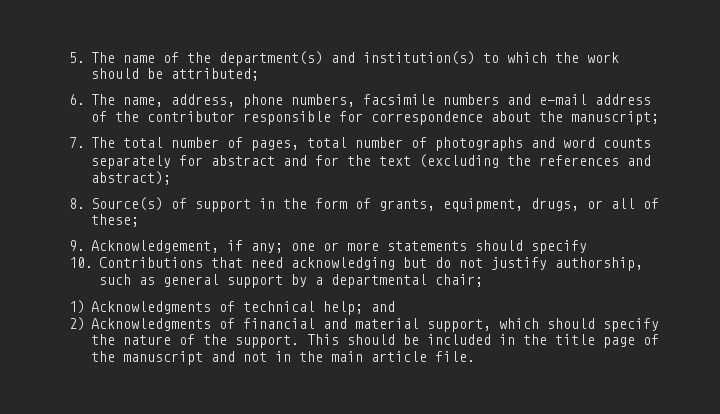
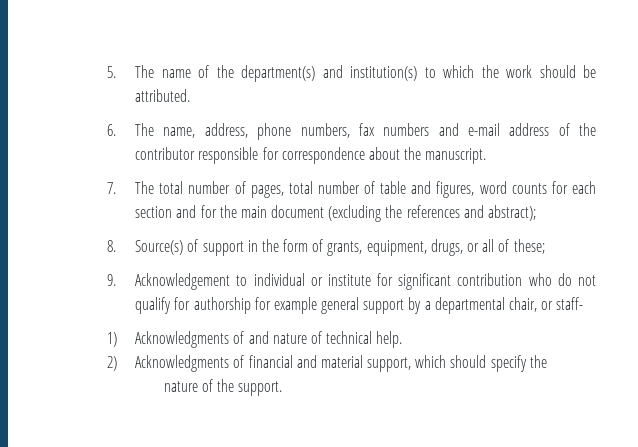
[170,68,259,81] attributed; -> [135,89,191,102] attributed.
[362,94,435,105] facsimile -> [358,123,375,136] fax
[570,111,659,125] manuscript; -> [425,148,487,164] manuscript.
[434,137,651,151] [90,155,275,169] photographs and word counts separately for abstract -> [380,181,596,198] [135,206,173,218] table and figures, word counts for each section
[378,156,411,166] text -> [240,205,325,218] main document
[90,240,587,254] [69,257,643,271] [98,274,155,285] Acknowledgement, if any; one or more statements should specify // 10. Contributions that need acknowledging but do not justify authorship, such as -> [135,273,597,290] [135,297,317,314] Acknowledgement to individual or institute for significant contribution who do not qualify for authorship for example
[434,274,483,287] chair; -> [508,297,584,312] chair, or staff-
[242,301,395,315] technical help; and -> [248,331,403,348] and nature of technical help.
(115, 339) none -> (547, 361) //
[306,334,659,348] [90,351,475,365] This should be included in the title page of the manuscript and not in the main article file. -> (283, 388) none

